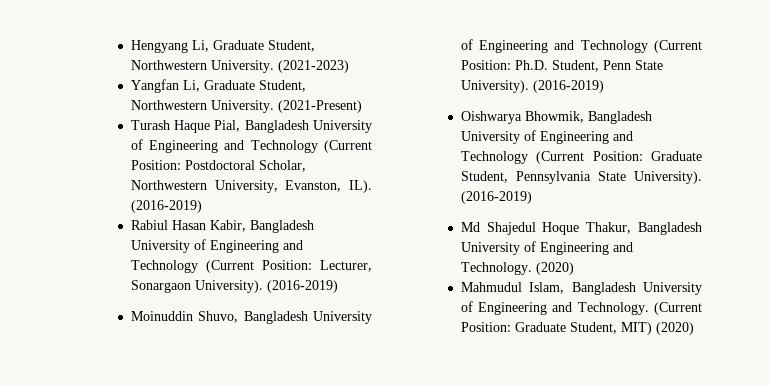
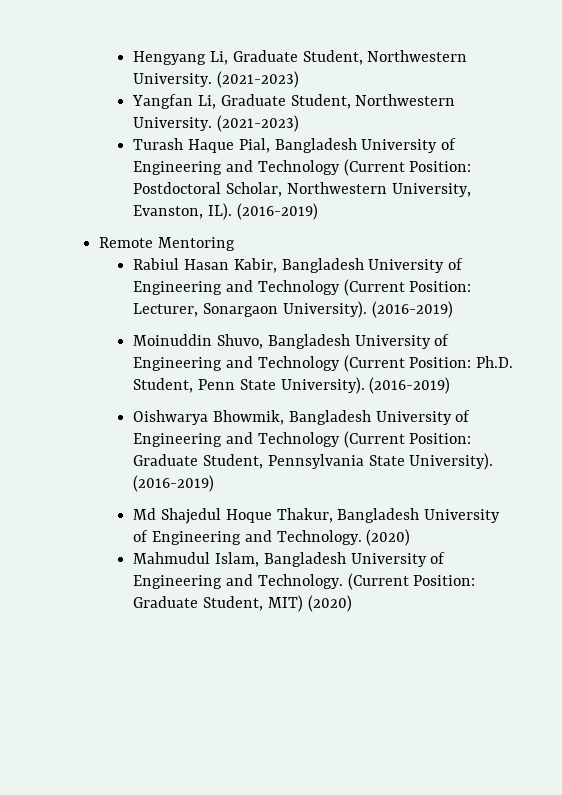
[277,100,362,113] (2021-Present) -> [217,115,300,132] (2021-2023)
(202, 206) none -> [99,237,236,251] // Remote Mentoring

